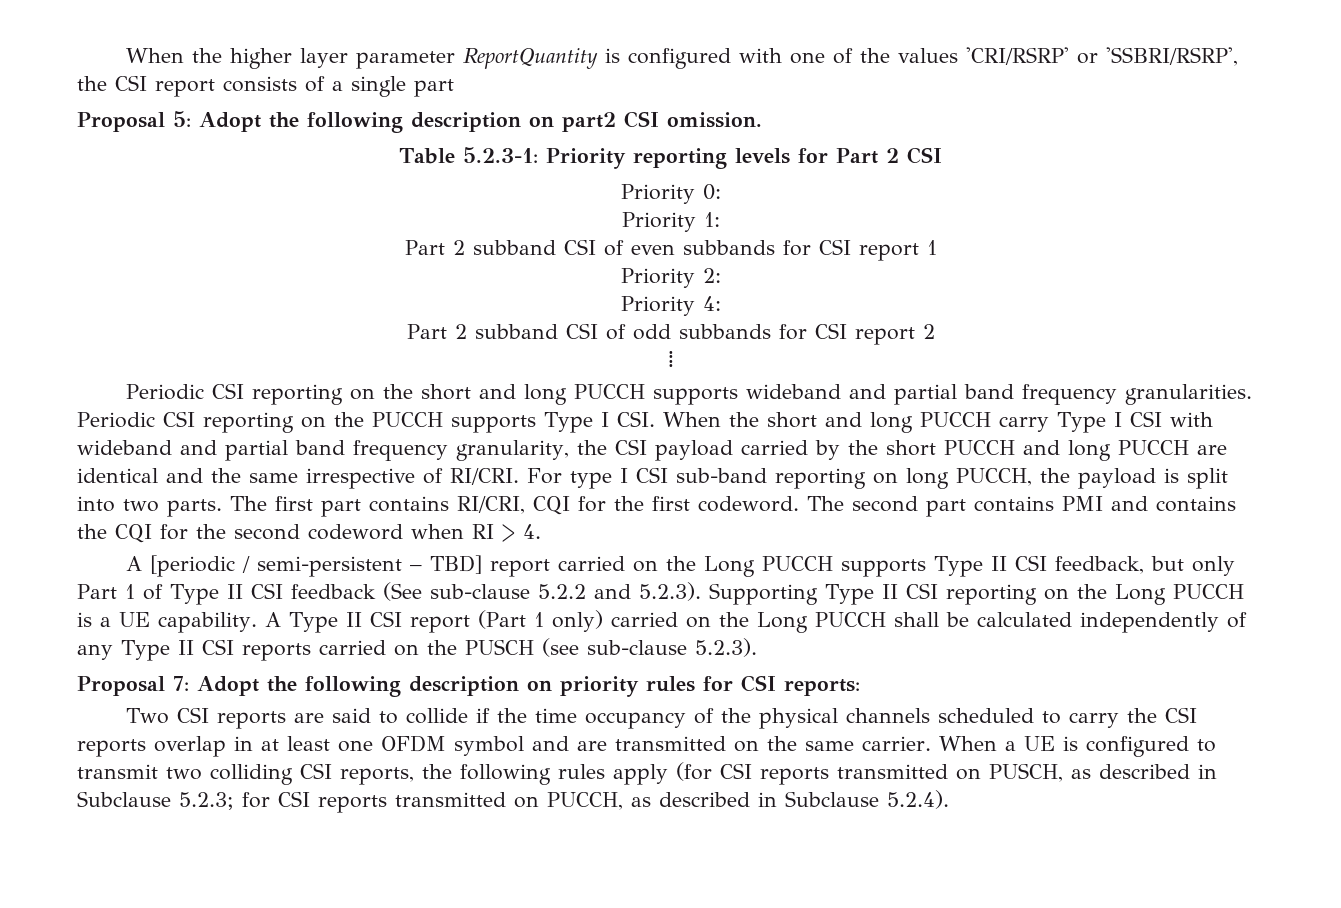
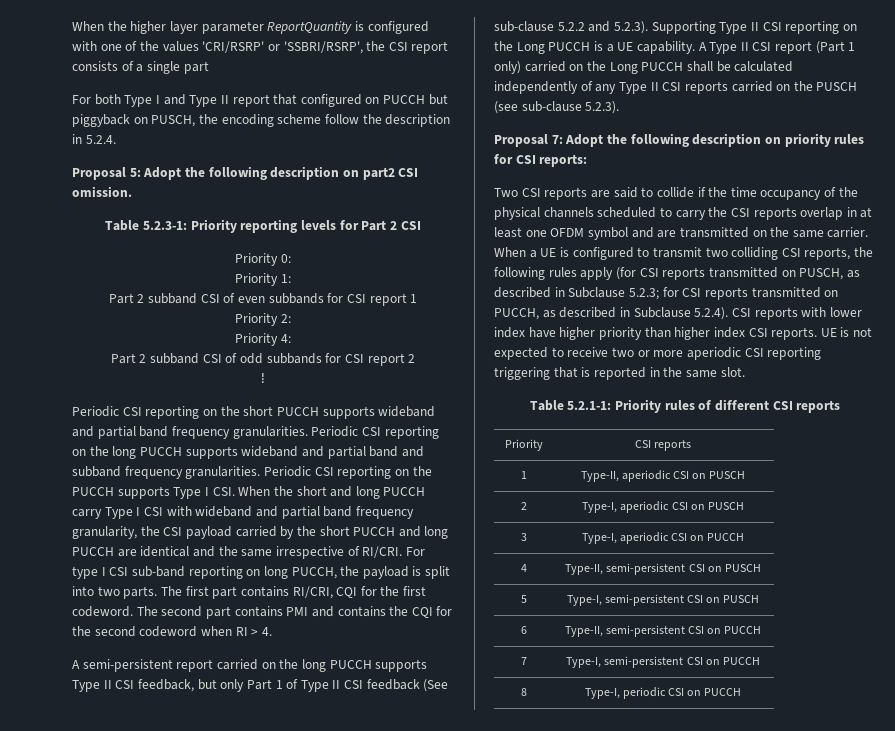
(454, 88) none -> [72,94,448,107] [72,114,451,127] [72,134,116,144] // For both Type I and Type II report that configured on PUCCH but piggyback on PUSCH, the encoding scheme follow the description in 5.2.4.
[478,384,516,399] and -> [276,406,436,419] [72,426,439,439] [72,446,109,456] PUCCH supports wideband and partial band frequency granularities. Periodic CSI reporting on the
(1014, 391) none -> [401,446,424,457] [72,466,121,477] and subband
[149,555,482,577] [periodic / semi-persistent – TBD] -> [82,659,173,672] semi-persistent
[703,556,755,577] Long -> [301,659,326,672] long
(949, 799) none -> [731,307,862,320] [494,327,873,340] [494,347,822,360] [494,367,745,380] [529,399,841,413] [504,439,543,451] [634,440,692,451] [520,471,527,479] [580,470,746,482] [520,502,527,510] [582,501,744,513] [520,533,527,541] [581,532,745,544] [520,564,527,572] [565,563,761,575] [520,595,527,603] [566,594,760,606] [520,626,527,634] [564,625,762,637] [520,657,527,665] [566,656,760,668] [520,688,527,696] [584,687,742,699] CSI reports with lower index have higher priority than higher index CSI reports. UE is not expected to receive two or more aperiodic CSI reporting triggering that is reported in the same slot. // Table 5.2.1-1: Priority rules of different CSI reports // Priority | CSI reports // 1 | Type-II, aperiodic CSI on PUSCH // 2 | Type-I, aperiodic CSI on PUSCH // 3 | Type-I, aperiodic CSI on PUCCH // 4 | Type-II, semi-persistent CSI on PUSCH // 5 | Type-I, semi-persistent CSI on PUSCH // 6 | Type-II, semi-persistent CSI on PUCCH // 7 | Type-I, semi-persistent CSI on PUCCH // 8 | Type-I, periodic CSI on PUCCH

